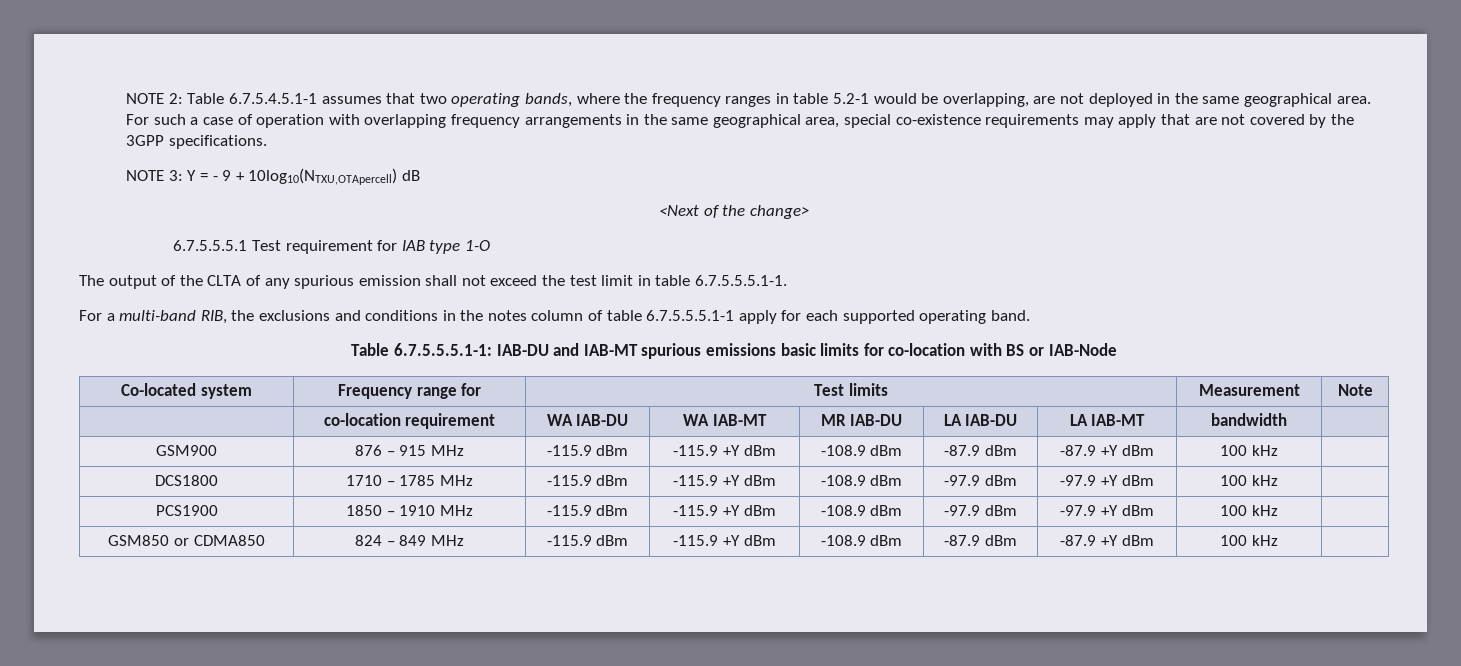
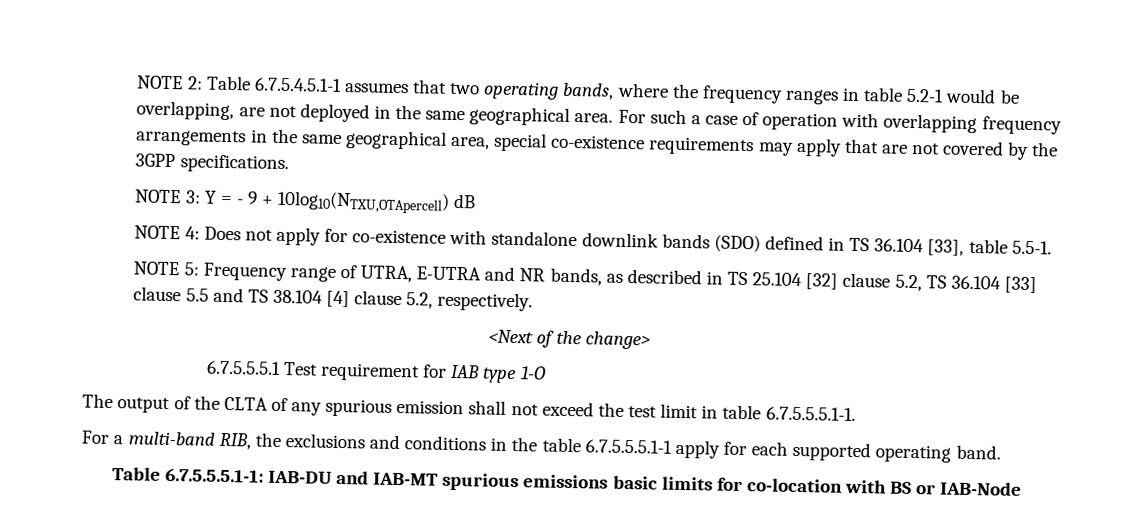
(420, 175) none -> [134,225,1052,256] [133,261,1037,294] [133,286,534,312] // NOTE 4: Does not apply for co-existence with standalone downlink bands (SDO) defined in TS 36.104 [33], table 5.5-1. // NOTE 5: Frequency range of UTRA, E-UTRA and NR bands, as described in TS 25.104 [32] clause 5.2, TS 36.104 [33] clause 5.5 and TS 38.104 [4] clause 5.2, respectively.
[487,310,604,321] notes column of -> (538, 444) none
[121,383,252,399] [337,383,482,399] [814,383,888,396] [1198,384,1300,396] [1337,384,1373,396] [323,413,496,429] [546,414,629,426] [683,414,767,426] [820,414,903,426] [943,414,1018,426] [1069,414,1146,426] [1211,413,1287,426] [156,445,217,456] [355,445,464,456] [546,445,629,456] [673,445,776,456] [820,445,903,456] [944,445,1017,456] [1060,445,1154,456] [1220,445,1278,456] [155,475,218,486] [346,475,473,486] [546,475,629,486] [673,475,776,486] [820,475,903,486] [944,475,1017,486] [1060,475,1154,486] [1220,475,1278,486] [155,505,218,516] [346,505,473,516] [546,505,629,516] [673,505,776,516] [820,505,903,516] [944,505,1017,516] [1060,505,1154,516] [1220,505,1278,516] [108,535,265,546] [355,535,464,546] [546,535,629,546] [673,535,776,546] [820,535,903,546] [944,535,1017,546] [1060,535,1154,546] [1220,535,1278,546] // Co-located system | Frequency range for | Test limits | Measurement | Note // | co-location requirement | WA IAB-DU | WA IAB-MT | MR IAB-DU | LA IAB-DU | LA IAB-MT | bandwidth | // GSM900 | 876 – 915 MHz | -115.9 dBm | -115.9 +Y dBm | -108.9 dBm | -87.9 dBm | -87.9 +Y dBm | 100 kHz | // DCS1800 | 1710 – 1785 MHz | -115.9 dBm | -115.9 +Y dBm | -108.9 dBm | -97.9 dBm | -97.9 +Y dBm | 100 kHz | // PCS1900 | 1850 – 1910 MHz | -115.9 dBm | -115.9 +Y dBm | -108.9 dBm | -97.9 dBm | -97.9 +Y dBm | 100 kHz | // GSM850 or CDMA850 | 824 – 849 MHz | -115.9 dBm | -115.9 +Y dBm | -108.9 dBm | -87.9 dBm | -87.9 +Y dBm | 100 kHz | -> (1023, 488) none

